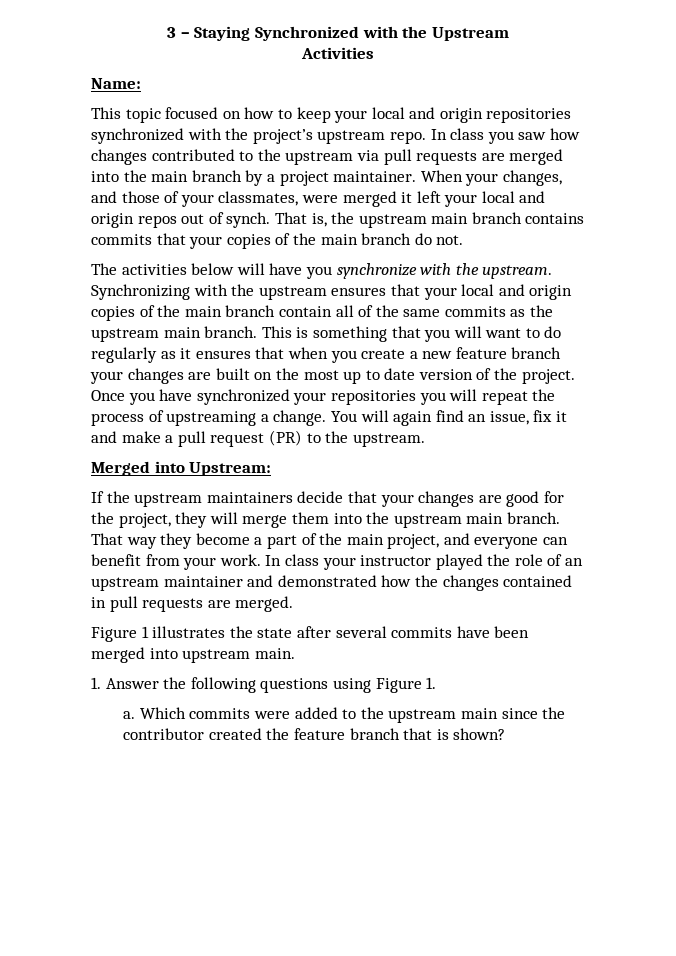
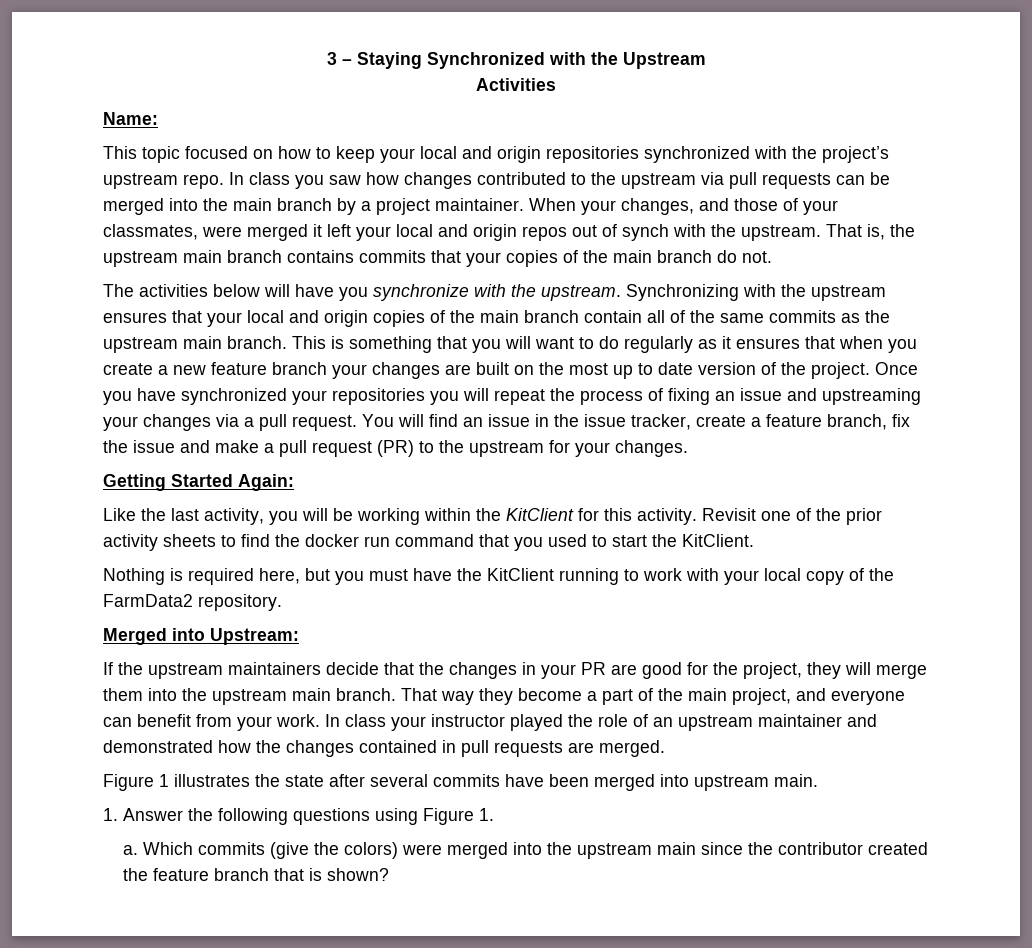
[481,153,505,161] are -> [836,172,890,185] can be
[226,212,271,228] synch. -> [622,224,821,241] synch with the upstream.
[166,410,327,426] upstreaming a change. -> [668,388,921,405] [103,414,357,431] fixing an issue and upstreaming your changes via a pull request.
[393,411,433,426] again -> (424, 420) none
[489,410,568,425] issue, fix it -> [488,414,910,430] [103,440,175,453] issue in the issue tracker, create a feature branch, fix the issue
[352,433,425,447] upstream. -> [469,440,688,457] [103,474,294,491] [103,508,882,525] [103,534,754,551] [103,568,894,585] [103,594,282,611] upstream for your changes. // Getting Started Again: // Like the last activity, you will be working within the KitClient for this activity. Revisit one of the prior activity sheets to find the docker run command that you used to start the KitClient. // Nothing is required here, but you must have the KitClient running to work with your local copy of the FarmData2 repository.
[380,491,475,507] your changes -> [419,662,606,679] the changes in your PR
[254,707,357,719] were added to -> [269,842,542,859] (give the colors) were merged into

